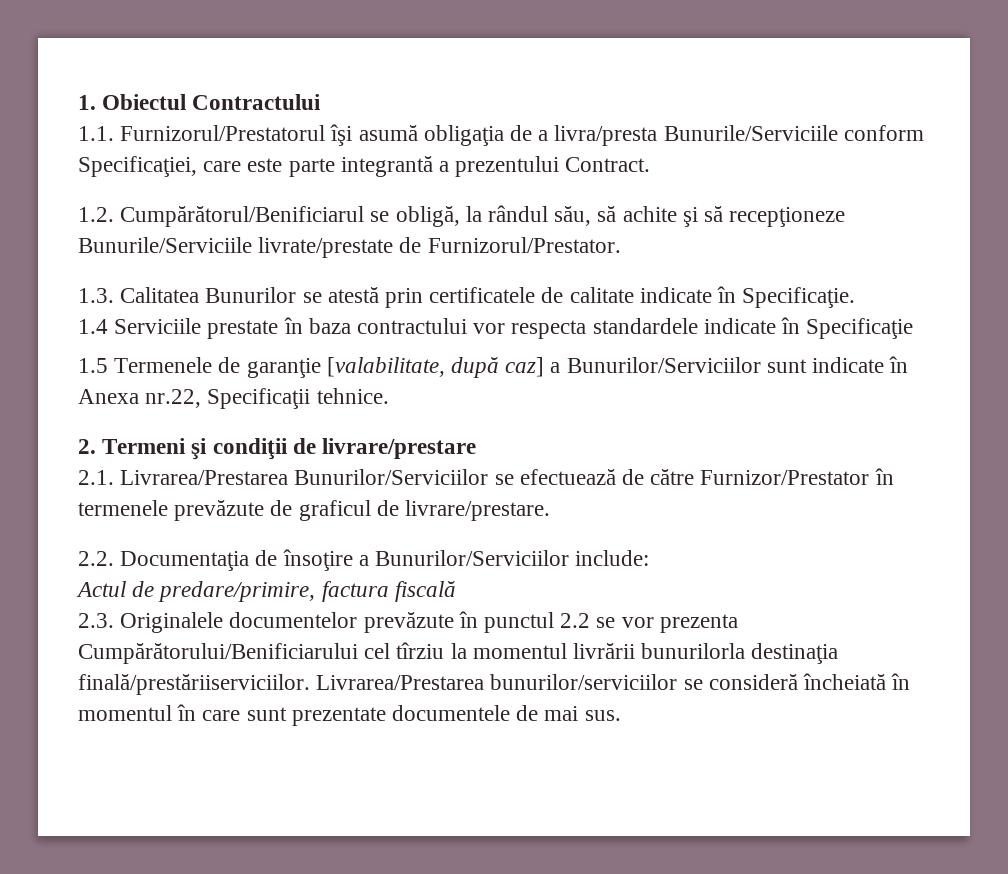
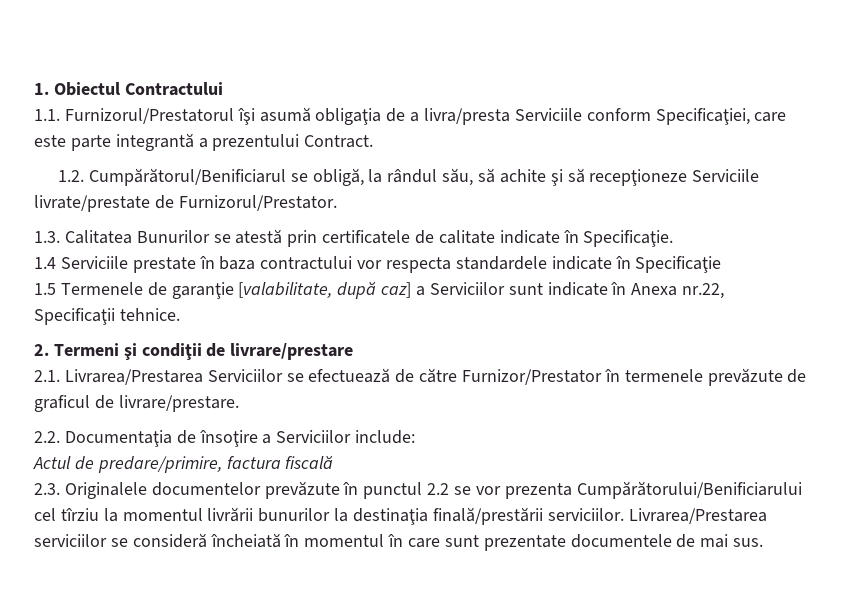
[663,125,838,141] Bunurile/Serviciile -> [514,108,582,121] Serviciile
[78,237,252,253] Bunurile/Serviciile -> [692,169,760,182] Serviciile
[566,357,761,373] Bunurilor/Serviciilor -> [429,282,505,295] Serviciilor
[294,469,489,485] Bunurilor/Serviciilor -> [207,369,283,382] Serviciilor
[375,550,570,566] Bunurilor/Serviciilor -> [276,430,352,443] Serviciilor
[641,643,839,664] [78,674,678,695] bunurilorla destinaţia finală/prestăriiserviciilor. Livrarea/Prestarea bunurilor/serviciilor -> [258,507,767,525] [34,534,107,547] bunurilor la destinaţia finală/prestării serviciilor. Livrarea/Prestarea serviciilor

